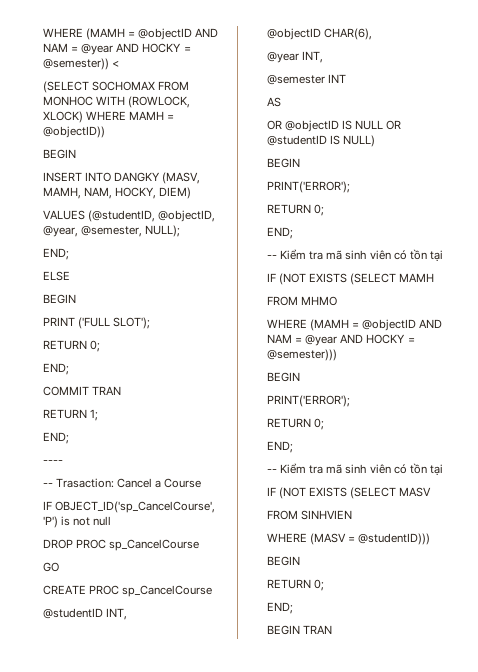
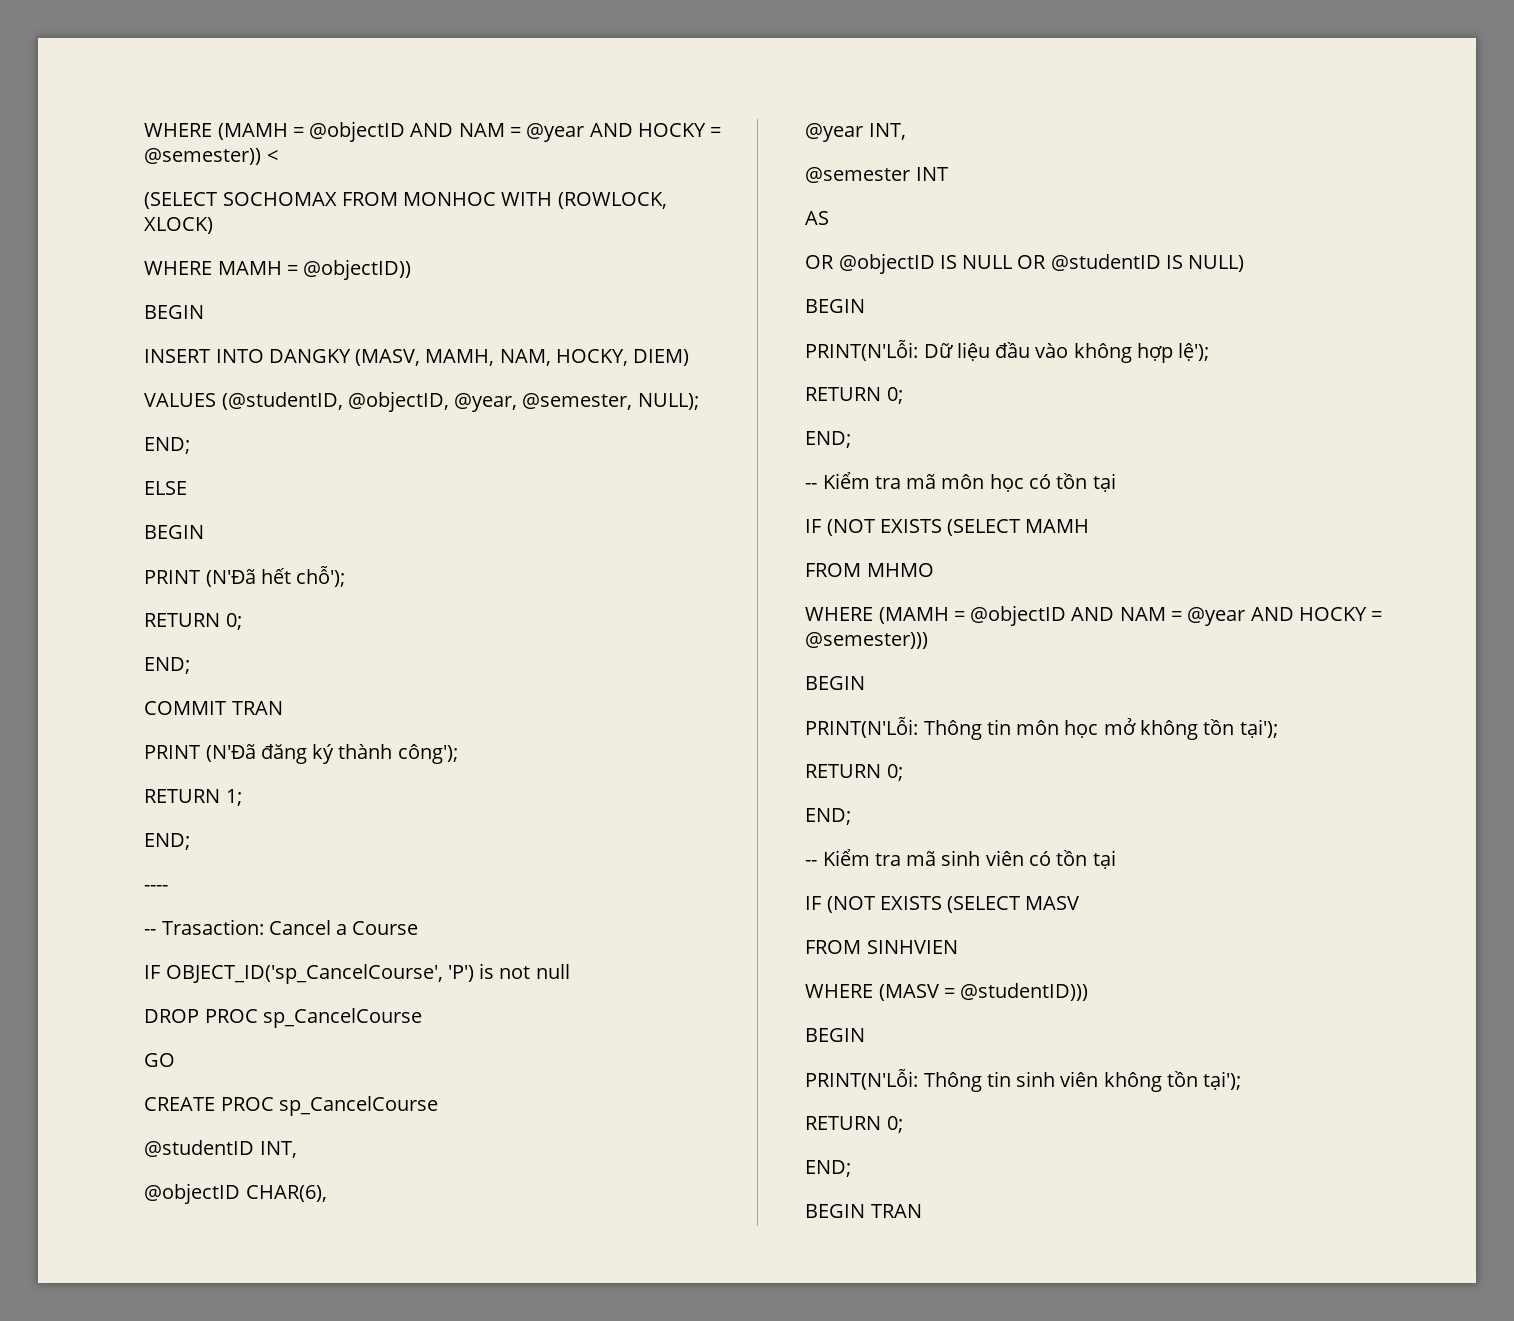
(84, 117) none -> (214, 225) //
[78,317,151,329] ('FULL SLOT'); -> [205,566,346,587] (N'Đã hết chỗ');
(122, 390) none -> [144,744,458,764] // PRINT (N'Đã đăng ký thành công');
[267,181,351,193] [267,204,325,216] [267,227,294,239] [267,249,391,260] PRINT('ERROR'); // RETURN 0; // END; // -- Kiểm tra mã sinh viên -> [805,340,1210,363] [805,387,903,404] [805,431,852,448] [805,472,1024,492] PRINT(N'Lỗi: Dữ liệu đầu vào không hợp lệ'); // RETURN 0; // END; // -- Kiểm tra mã môn học
[267,395,351,407] PRINT('ERROR'); -> [805,717,1278,740] PRINT(N'Lỗi: Thông tin môn học mở không tồn tại');
(301, 561) none -> [805,1069,1242,1092] // PRINT(N'Lỗi: Thông tin sinh viên không tồn tại');

